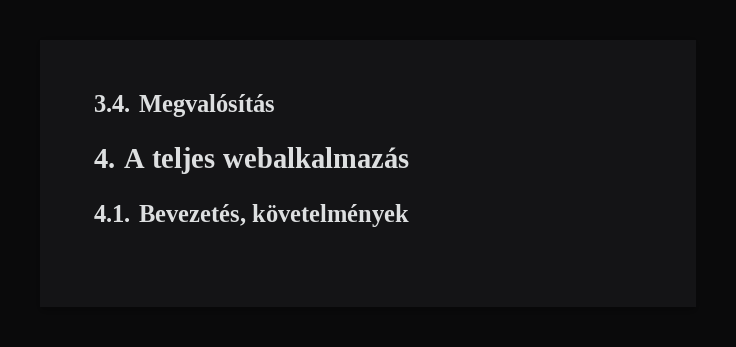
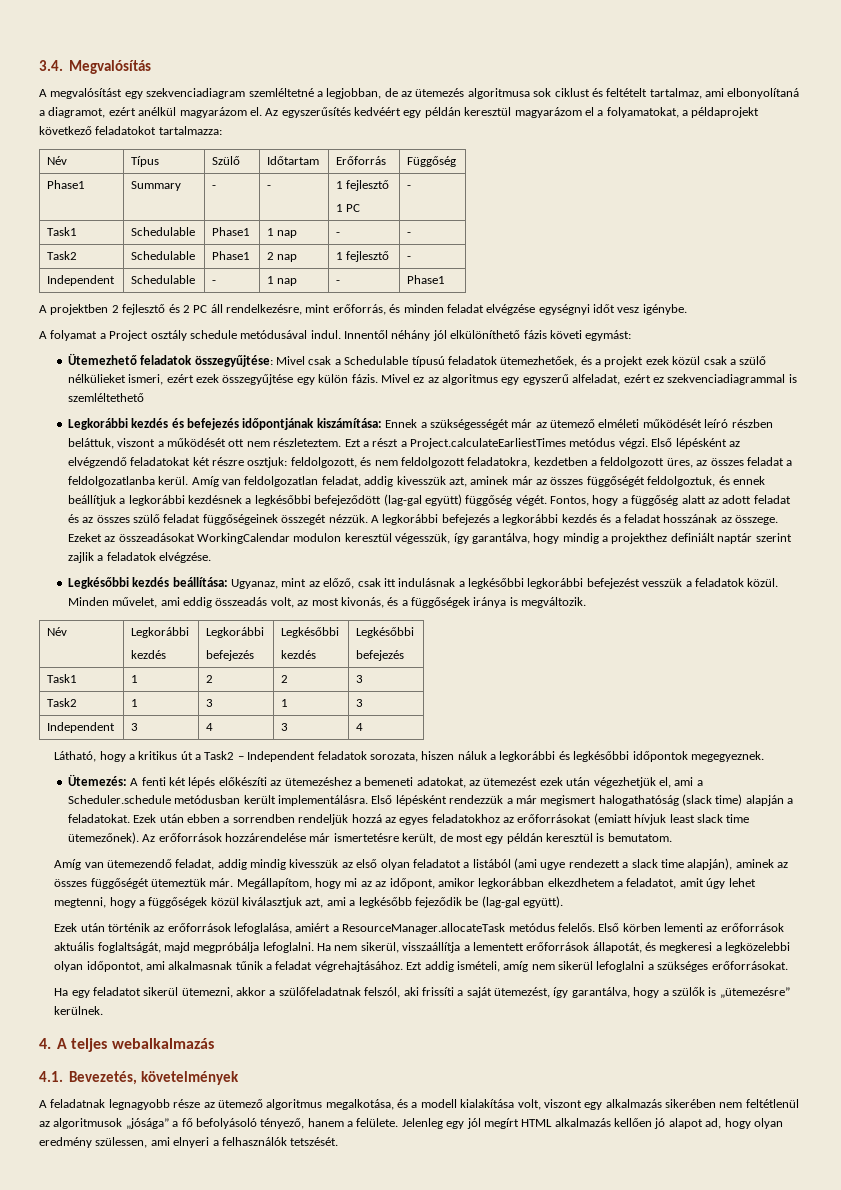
(275, 105) none -> [39,88,800,99] [39,107,760,118] [39,126,222,135] [47,156,68,165] [131,156,160,167] [212,156,241,165] [267,156,320,165] [336,156,387,165] [407,156,457,167] [47,180,86,189] [131,181,182,191] [212,185,217,189] [267,185,272,189] [336,180,390,191] [336,204,361,212] [407,185,412,189] [47,227,78,236] [131,227,196,236] [212,227,251,236] [267,228,298,238] [336,232,341,236] [407,232,412,236] [47,251,78,260] [131,251,196,260] [212,251,251,260] [267,252,298,262] [336,251,390,262] [407,256,412,260] [47,275,116,286] [131,275,196,284] [212,280,217,284] [267,276,298,286] [336,280,341,284] [407,275,446,284] [39,304,687,315] [39,330,632,341] [67,353,767,367] [67,374,797,385] [67,393,144,402] [67,418,773,430] [67,438,740,449] [67,457,793,468] [67,476,765,487] [67,494,791,506] [67,514,779,525] [67,533,792,544] [67,552,212,563] [67,577,779,589] [67,597,587,608] [47,627,68,636] [131,627,190,638] [131,650,167,659] [206,627,265,638] [206,650,255,661] [281,627,340,638] [281,650,317,659] [356,627,415,638] [356,650,405,661] [47,674,78,683] [131,675,139,683] [206,675,214,683] [281,675,289,683] [356,675,364,683] [47,698,78,707] [131,699,139,707] [206,699,214,707] [281,699,289,707] [356,699,364,707] [47,722,116,733] [131,723,139,731] [206,723,214,731] [281,723,289,731] [356,723,364,731] [54,751,764,762] [67,774,703,788] [67,794,794,806] [67,813,750,825] [67,832,672,844] [54,858,789,870] [54,878,756,889] [54,896,564,908] [54,923,784,934] [54,942,791,953] [54,961,788,972] [54,987,790,998] [54,1006,104,1015] // A megvalósítást egy szekvenciadiagram szemléltetné a legjobban, de az ütemezés algoritmusa sok ciklust és feltételt tartalmaz, ami elbonyolítaná a diagramot, ezért anélkül magyarázom el. Az egyszerűsítés kedvéért egy példán keresztül magyarázom el a folyamatokat, a példaprojekt következő feladatokot tartalmazza: // Név | Típus | Szülő | Időtartam | Erőforrás | Függőség // Phase1 | Summary | - | - | 1 fejlesztő // 1 PC | - // Task1 | Schedulable | Phase1 | 1 nap | - | - // Task2 | Schedulable | Phase1 | 2 nap | 1 fejlesztő | - // Independent | Schedulable | - | 1 nap | - | Phase1 // A projektben 2 fejlesztő és 2 PC áll rendelkezésre, mint erőforrás, és minden feladat elvégzése egységnyi időt vesz igénybe. // A folyamat a Project osztály schedule metódusával indul. Innentől néhány jól elkülöníthető fázis követi egymást: // Ütemezhető feladatok összegyűjtése: Mivel csak a Schedulable típusú feladatok ütemezhetőek, és a projekt ezek közül csak a szülő nélkülieket ismeri, ezért ezek összegyűjtése egy külön fázis. Mivel ez az algoritmus egy egyszerű alfeladat, ezért ez szekvenciadiagrammal is szemléltethető // Legkorábbi kezdés és befejezés időpontjának kiszámítása: Ennek a szükségességét már az ütemező elméleti működését leíró részben beláttuk, viszont a működését ott nem részleteztem. Ezt a részt a Project.calculateEarliestTimes metódus végzi. Első lépésként az elvégzendő feladatokat két részre osztjuk: feldolgozott, és nem feldolgozott feladatokra, kezdetben a feldolgozott üres, az összes feladat a feldolgozatlanba kerül. Amíg van feldolgozatlan feladat, addig kivesszük azt, aminek már az összes függőségét feldolgoztuk, és ennek beállítjuk a legkorábbi kezdésnek a legkésőbbi befejeződött (lag-gal együtt) függőség végét. Fontos, hogy a függőség alatt az adott feladat és az összes szülő feladat függőségeinek összegét nézzük. A legkorábbi befejezés a legkorábbi kezdés és a feladat hosszának az összege. Ezeket az összeadásokat WorkingCalendar modulon keresztül végesszük, így garantálva, hogy mindig a projekthez definiált naptár szerint zajlik a feladatok elvégzése. // Legkésőbbi kezdés beállítása: Ugyanaz, mint az előző, csak itt indulásnak a legkésőbbi legkorábbi befejezést vesszük a feladatok közül. Minden művelet, ami eddig összeadás volt, az most kivonás, és a függőségek iránya is megváltozik. // Név | Legkorábbi // kezdés | Legkorábbi // befejezés | Legkésőbbi // kezdés | Legkésőbbi // befejezés // Task1 | 1 | 2 | 2 | 3 // Task2 | 1 | 3 | 1 | 3 // Independent | 3 | 4 | 3 | 4 // Látható, hogy a kritikus út a Task2 – Independent feladatok sorozata, hiszen náluk a legkorábbi és legkésőbbi időpontok megegyeznek. // Ütemezés: A fenti két lépés előkészíti az ütemezéshez a bemeneti adatokat, az ütemezést ezek után végezhetjük el, ami a Scheduler.schedule metódusban került implementálásra. Első lépésként rendezzük a már megismert halogathatóság (slack time) alapján a feladatokat. Ezek után ebben a sorrendben rendeljük hozzá az egyes feladatokhoz az erőforrásokat (emiatt hívjuk least slack time ütemezőnek). Az erőforrások hozzárendelése már ismertetésre került, de most egy példán keresztül is bemutatom. // Amíg van ütemezendő feladat, addig mindig kivesszük az első olyan feladatot a listából (ami ugye rendezett a slack time alapján), aminek az összes függőségét ütemeztük már. Megállapítom, hogy mi az az időpont, amikor legkorábban elkezdhetem a feladatot, amit úgy lehet megtenni, hogy a függőségek közül kiválasztjuk azt, ami a legkésőbb fejeződik be (lag-gal együtt). // Ezek után történik az erőforrások lefoglalása, amiért a ResourceManager.allocateTask metódus felelős. Első körben lementi az erőforrások aktuális foglaltságát, majd megpróbálja lefoglalni. Ha nem sikerül, visszaállítja a lementett erőforrások állapotát, és megkeresi a legközelebbi olyan időpontot, ami alkalmasnak tűnik a feladat végrehajtásához. Ezt addig ismételi, amíg nem sikerül lefoglalni a szükséges erőforrásokat. // Ha egy feladatot sikerül ütemezni, akkor a szülőfeladatnak felszól, aki frissíti a saját ütemezést, így garantálva, hogy a szülők is „ütemezésre” kerülnek.
(410, 215) none -> [39,1099,799,1110] [39,1118,783,1129] [39,1137,339,1148] // A feladatnak legnagyobb része az ütemező algoritmus megalkotása, és a modell kialakítása volt, viszont egy alkalmazás sikerében nem feltétlenül az algoritmusok „jósága” a fő befolyásoló tényező, hanem a felülete. Jelenleg egy jól megírt HTML alkalmazás kellően jó alapot ad, hogy olyan eredmény szülessen, ami elnyeri a felhasználók tetszését.

